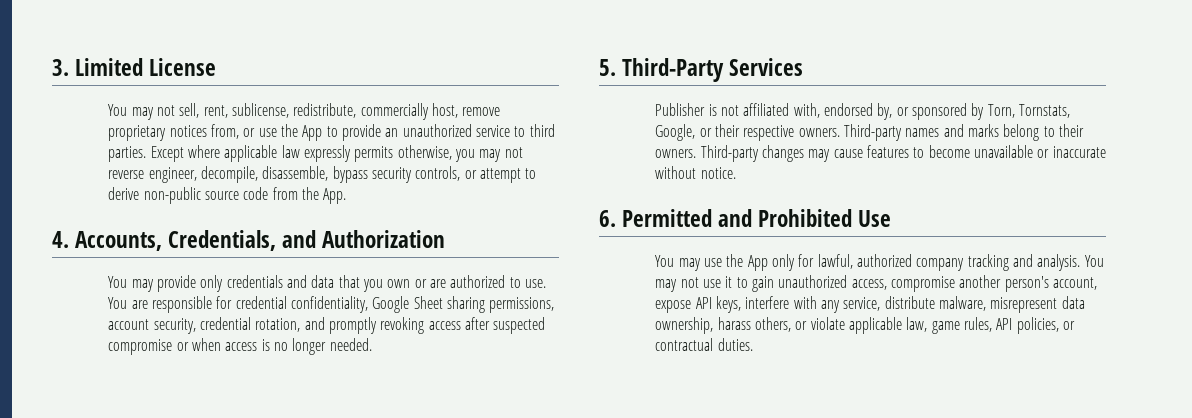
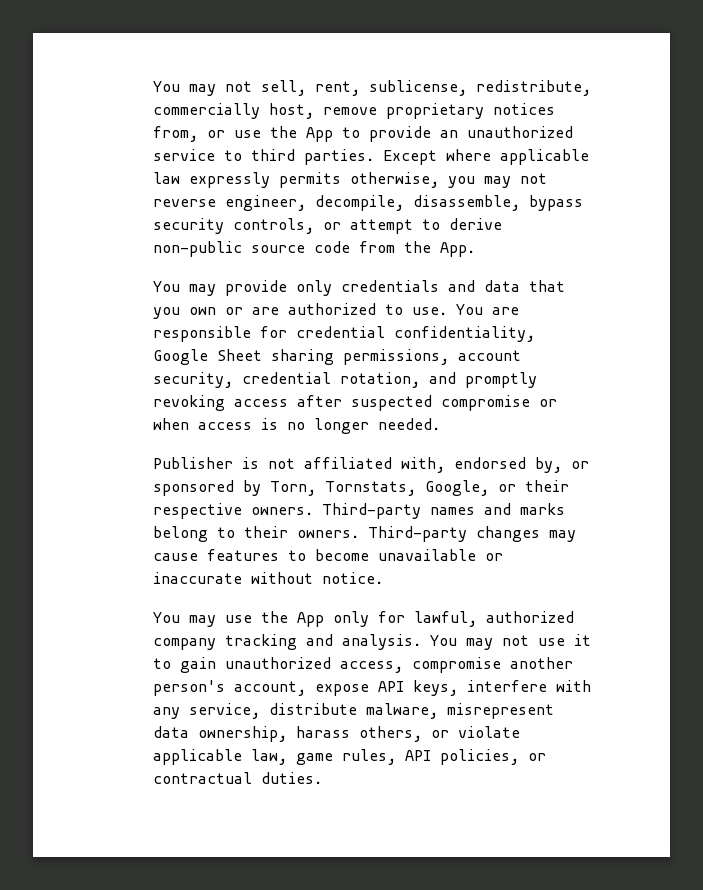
[52,58,217,76] 3. Limited License // -> (153, 86) none
[52,230,446,251] // 4. Accounts, Credentials, and Authorization -> (476, 249) none
[599,58,804,82] // 5. Third-Party Services -> (441, 424) none
[599,209,892,227] // 6. Permitted and Prohibited Use -> (384, 578) none

